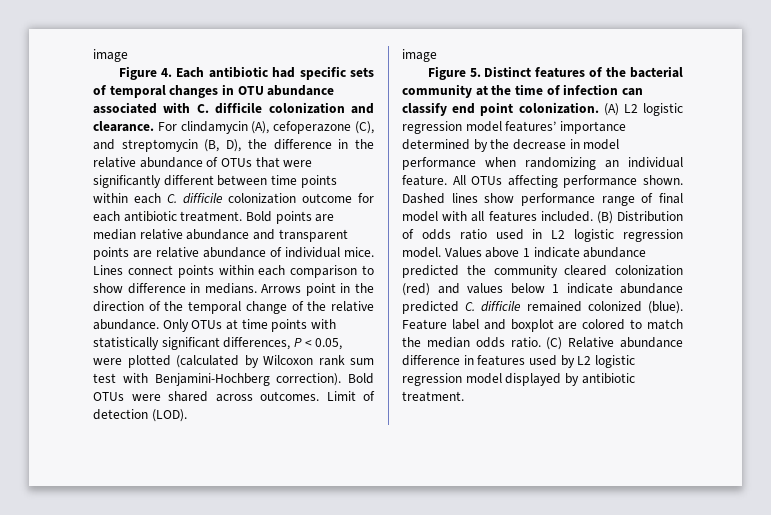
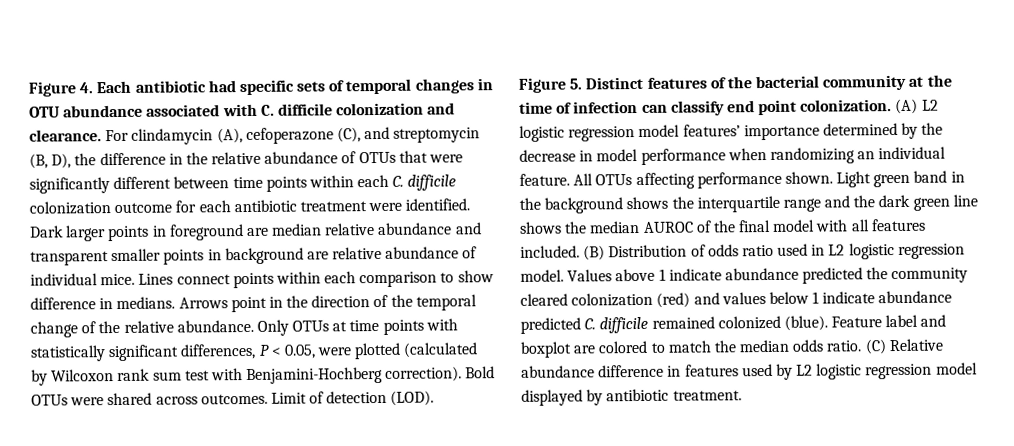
[93,49,128,62] image // -> (28, 89) none
[180,211,312,224] treatment. Bold points -> [299,198,471,212] [30,224,244,242] treatment were identified. Dark larger points in foreground
[93,247,129,260] points -> [111,247,304,265] smaller points in background
[402,49,437,62] // image -> (435, 398) none
[402,193,654,206] Dashed lines show performance range of -> [836,170,965,188] [519,194,978,214] [519,220,736,234] Light green band in the background shows the interquartile range and the dark green line shows the median AUROC of the

